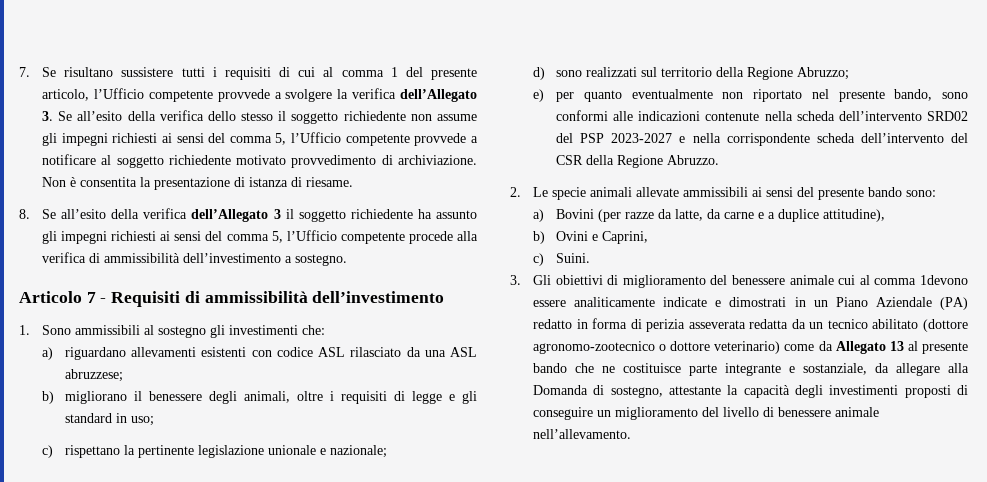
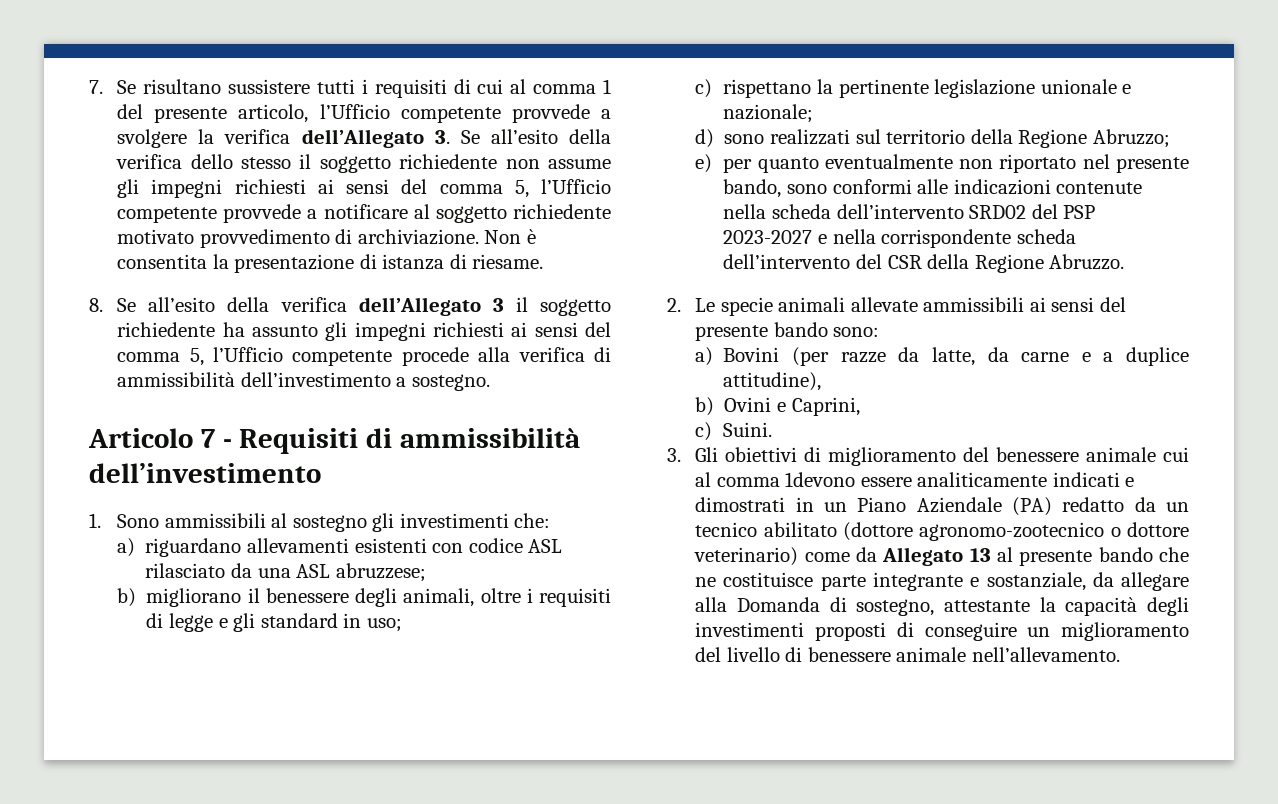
[663,297,708,307] indicate -> [1052,472,1120,487] indicati
[576,318,789,332] in forma di perizia asseverata redatta -> (1125, 504) none

